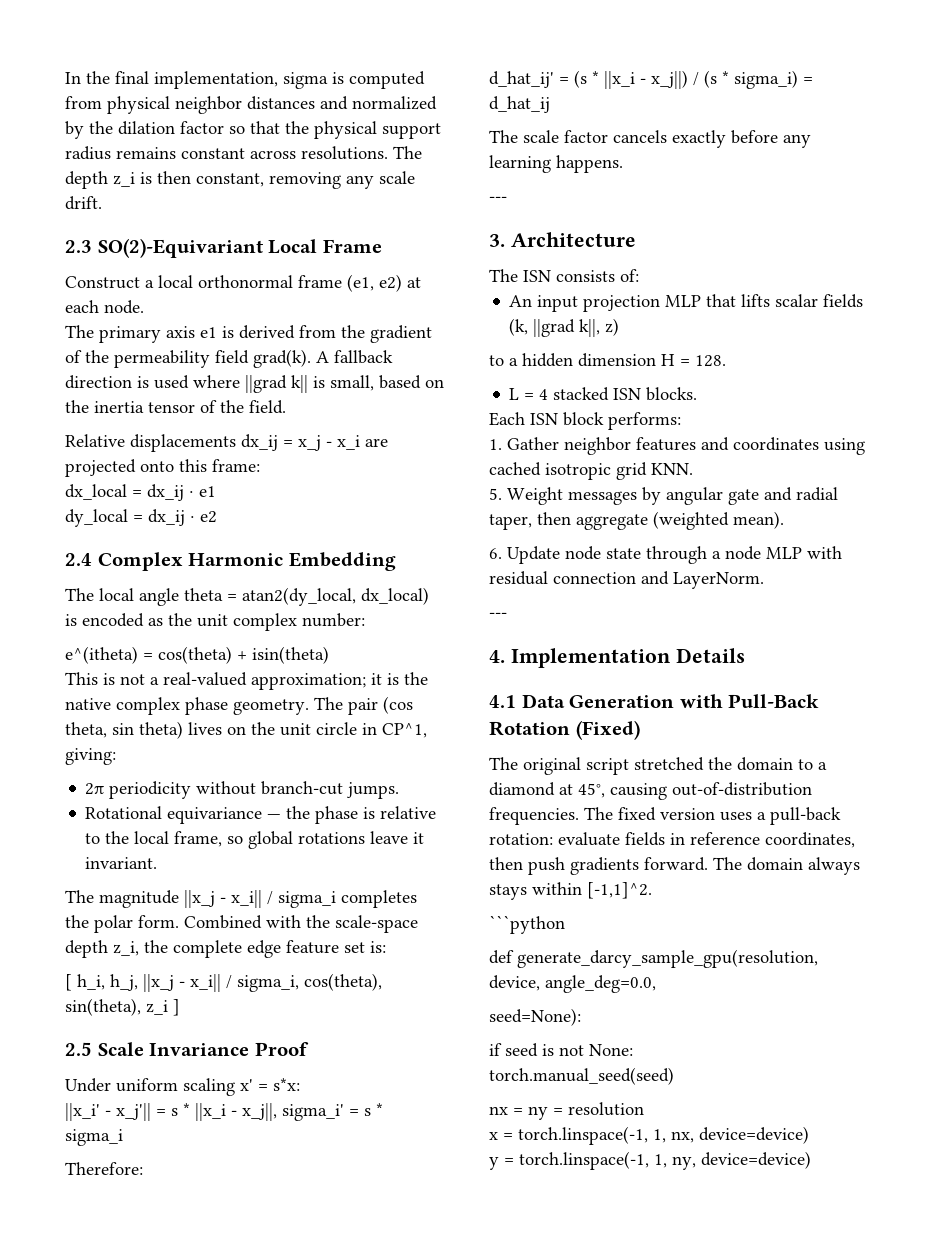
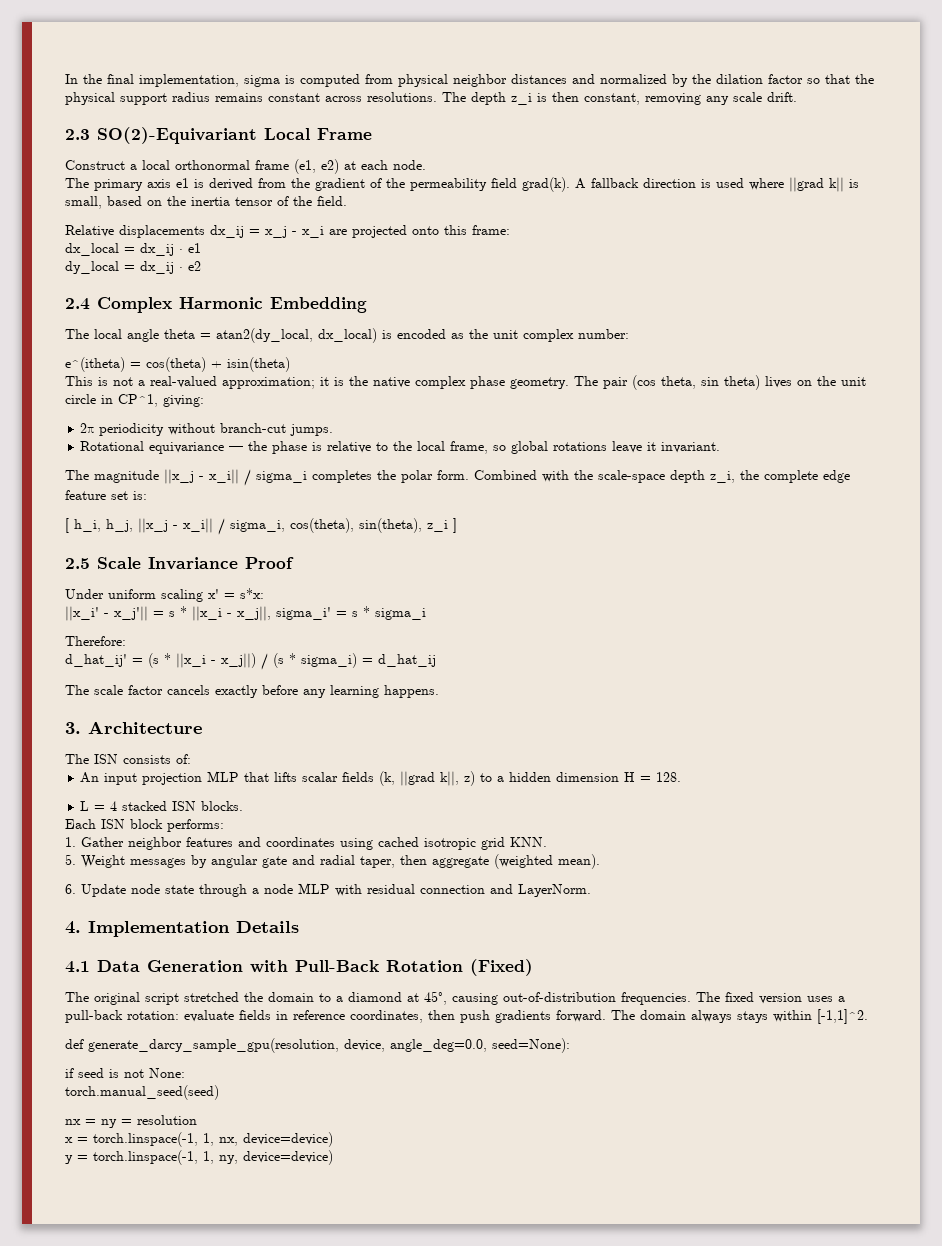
[489,196,507,202] // --- -> (439, 691) none
(620, 327) // -> (476, 778) none
[489,612,507,618] // --- -> (591, 890) none
[489,915,565,934] // ```python -> (868, 1016) none
(656, 984) // -> (487, 1045) none

